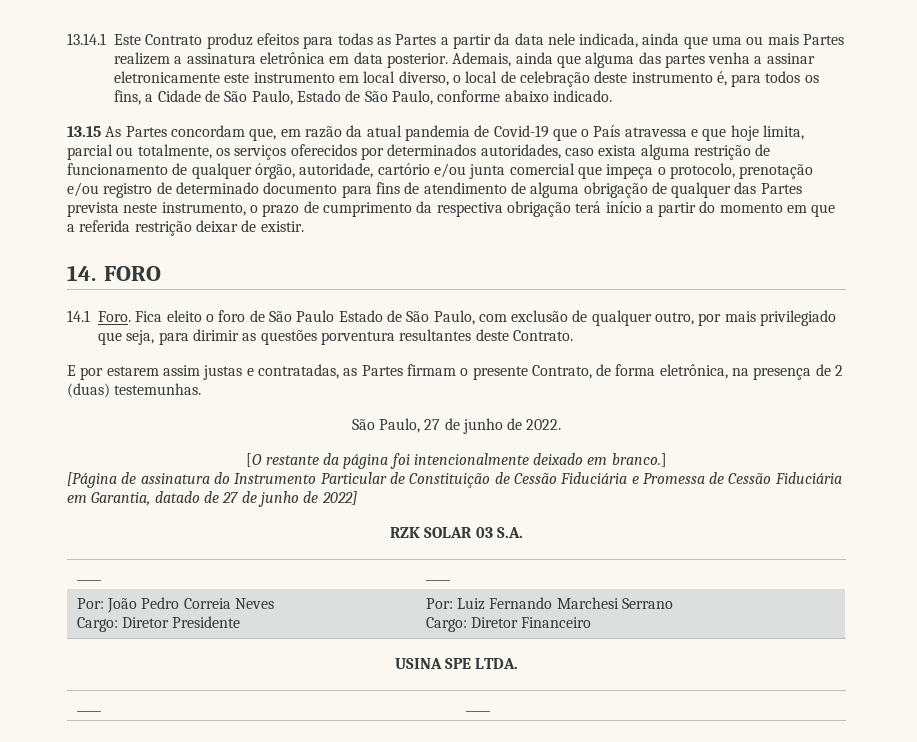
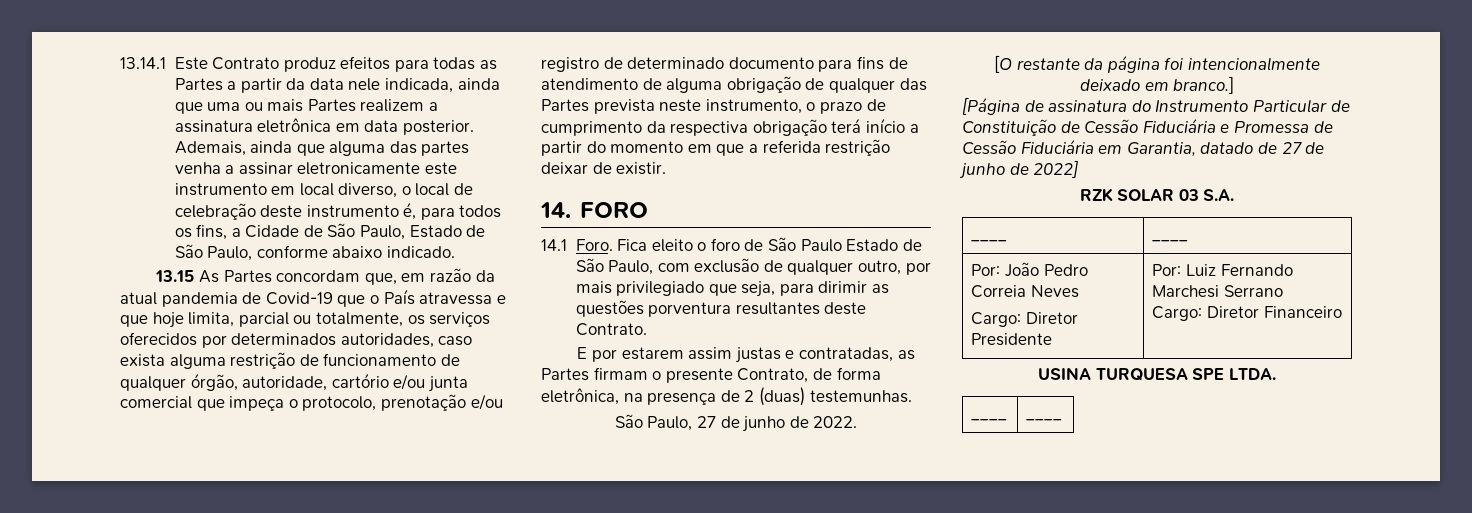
(442, 663) none -> [1095,368,1188,381] TURQUESA

